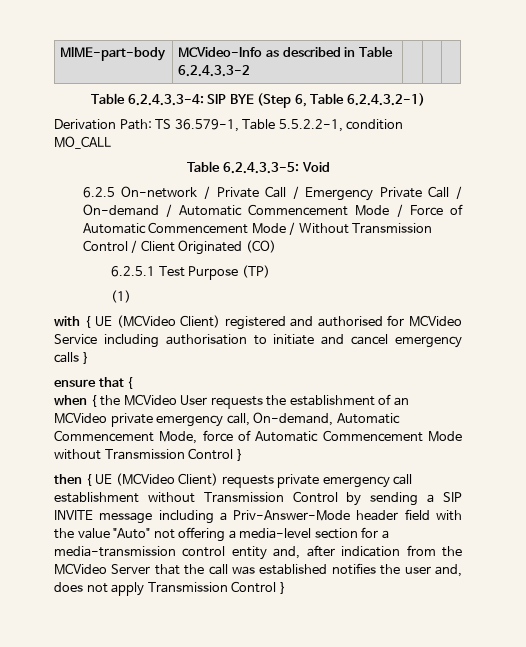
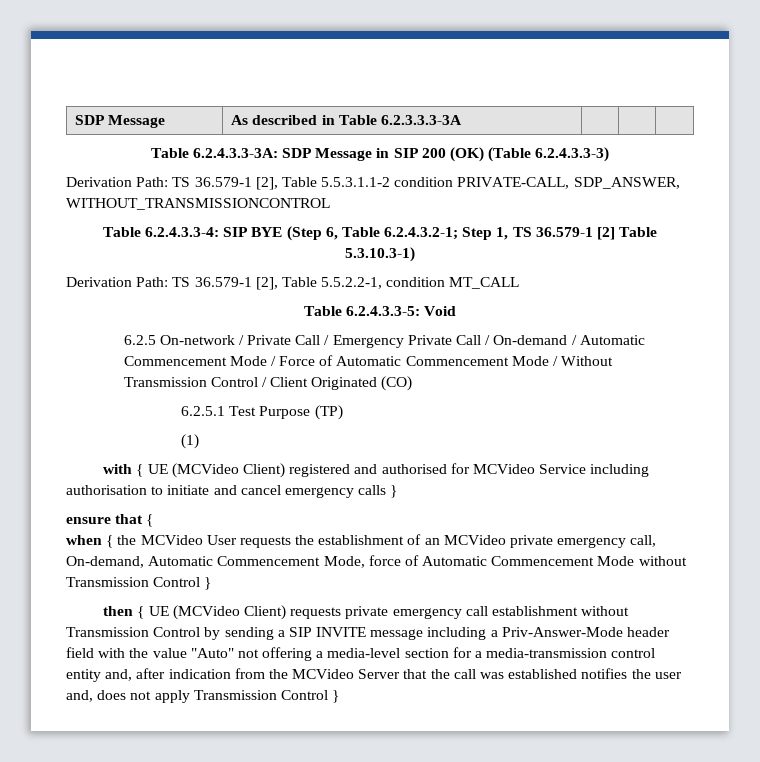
[60,47,167,61] [178,46,393,57] [178,65,251,77] MIME-part-body | MCVideo-Info as described in Table 6.2.4.3.3-2 | | | -> [75,115,166,128] [231,115,463,125] [150,147,610,162] [66,177,680,190] [66,198,330,210] SDP Message | As described in Table 6.2.3.3.3-3A | | | // Table 6.2.4.3.3-3A: SDP Message in SIP 200 (OK) (Table 6.2.4.3.3-3) // Derivation Path: TS 36.579-1 [2], Table 5.5.3.1.1-2 condition PRIVATE-CALL, SDP_ANSWER, WITHOUT_TRANSMISSIONCONTROL
[346,93,425,106] [54,119,239,132] 6.2.4.3.2-1) // Derivation Path: TS 36.579-1, -> [384,227,658,240] [345,247,415,262] [66,277,278,290] 6.2.4.3.2-1; Step 1, TS 36.579-1 [2] Table 5.3.10.3-1) // Derivation Path: TS 36.579-1 [2],
[54,136,111,149] MO_CALL -> [449,277,520,289] MT_CALL

